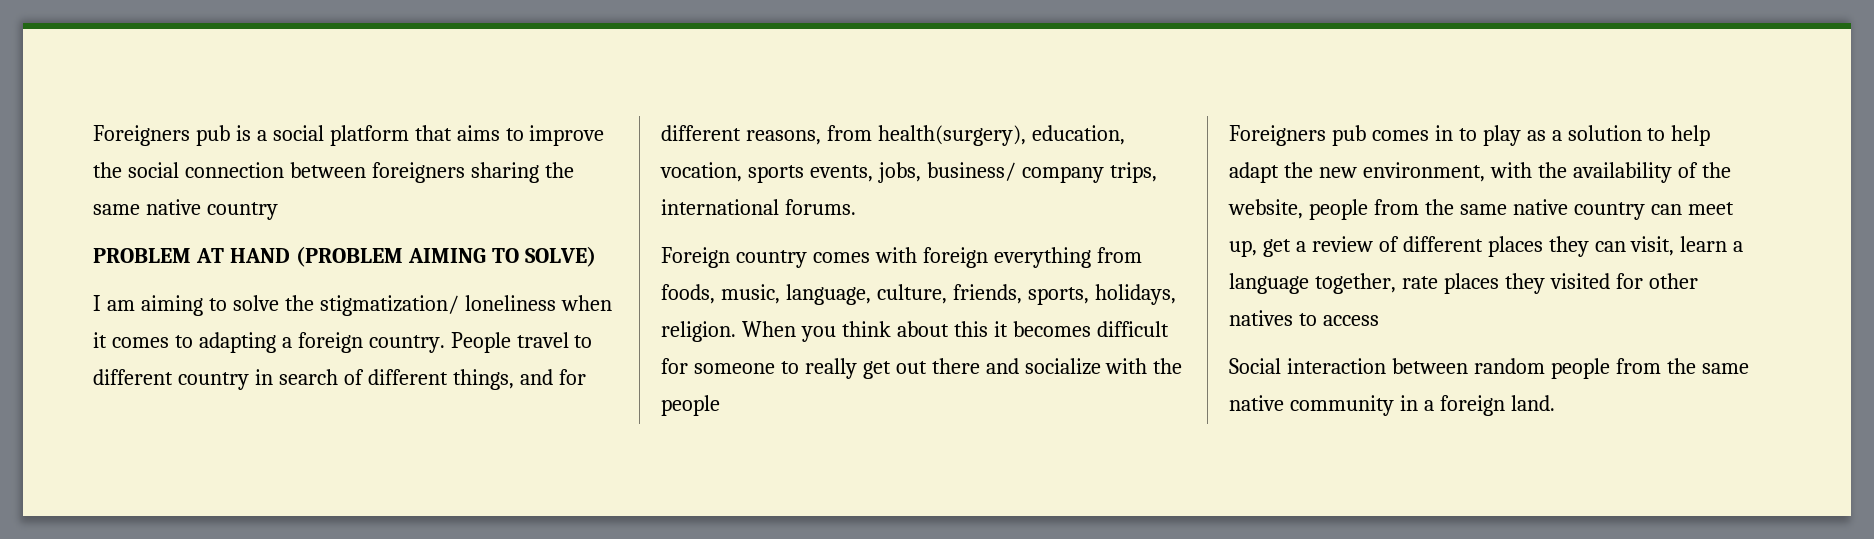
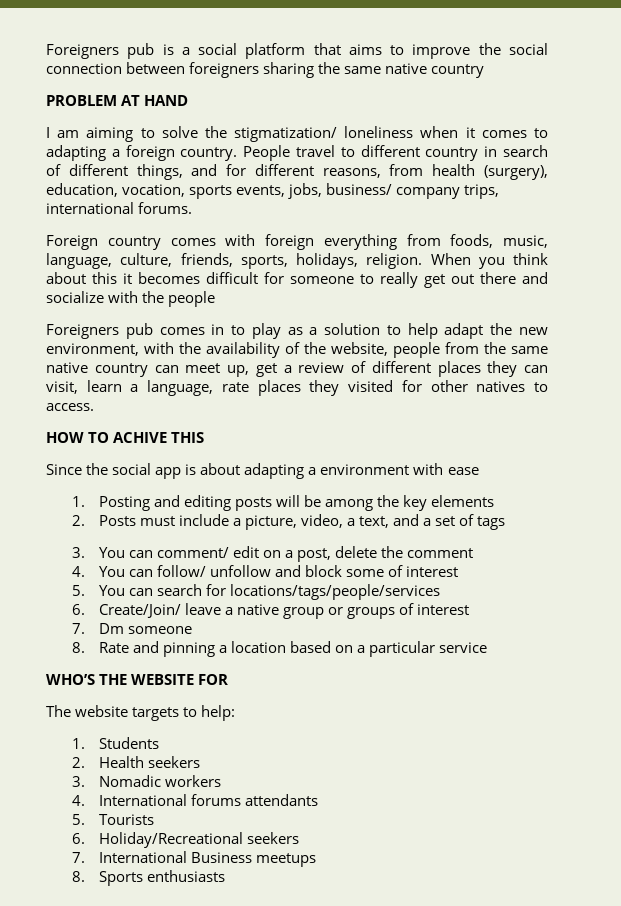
[295,246,596,267] (PROBLEM AIMING TO SOLVE) -> (189, 100) none
[877,125,1026,146] health(surgery), -> [432,164,548,180] health (surgery),
[1229,273,1396,294] language together, -> [147,380,214,396] language,
[1322,315,1379,326] [1229,358,1749,379] [1229,395,1555,416] access // Social interaction between random people from the same native community in a foreign land. -> [46,403,94,411] [46,432,205,443] [46,463,479,479] [72,495,495,511] [72,514,506,530] [72,546,474,562] [72,565,458,577] [72,584,440,600] [72,603,469,619] [72,623,192,634] [72,641,488,657] [46,674,229,685] [46,705,236,721] [72,737,159,749] [72,756,200,768] [72,775,221,787] [72,794,318,806] [72,814,154,825] [72,832,299,848] [72,851,316,867] [72,870,225,886] access. // HOW TO ACHIVE THIS // Since the social app is about adapting a environment with ease // 1. Posting and editing posts will be among the key elements // 2. Posts must include a picture, video, a text, and a set of tags // 3. You can comment/ edit on a post, delete the comment // 4. You can follow/ unfollow and block some of interest // 5. You can search for locations/tags/people/services // 6. Create/Join/ leave a native group or groups of interest // 7. Dm someone // 8. Rate and pinning a location based on a particular service // WHO’S THE WEBSITE FOR // The website targets to help: // 1. Students // 2. Health seekers // 3. Nomadic workers // 4. International forums attendants // 5. Tourists // 6. Holiday/Recreational seekers // 7. International Business meetups // 8. Sports enthusiasts

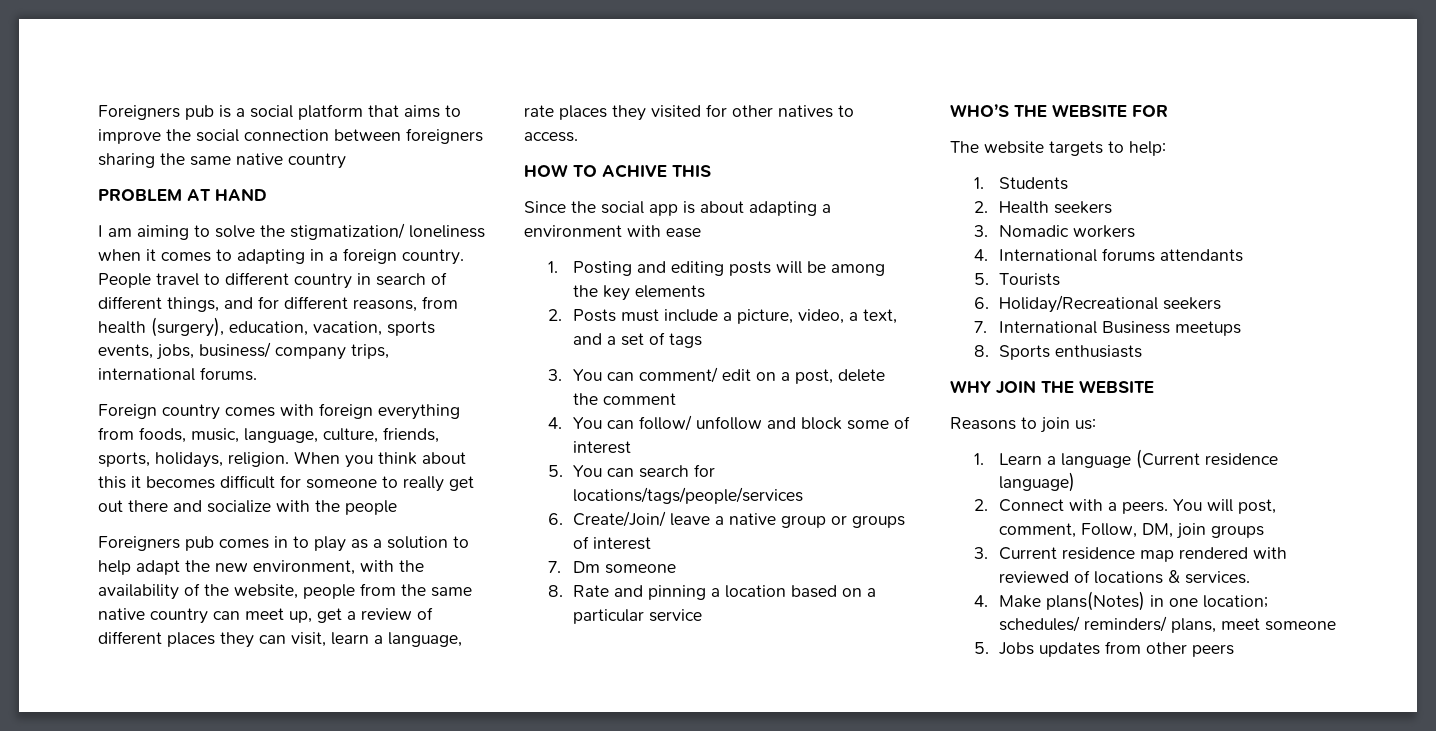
(106, 153) none -> [310,249,324,261] in
[122,184,186,197] vocation, -> [313,321,382,336] vacation,
(225, 876) none -> [950,380,1154,394] [950,417,1096,433] [974,449,1278,469] [998,472,1075,492] [974,499,1276,514] [998,523,1264,539] [974,547,1287,562] [998,570,1250,584] [974,591,1268,611] [998,616,1336,633] [974,641,1234,657] // WHY JOIN THE WEBSITE // Reasons to join us: // 1. Learn a language (Current residence language) // 2. Connect with a peers. You will post, comment, Follow, DM, join groups // 3. Current residence map rendered with reviewed of locations & services. // 4. Make plans(Notes) in one location; schedules/ reminders/ plans, meet someone // 5. Jobs updates from other peers

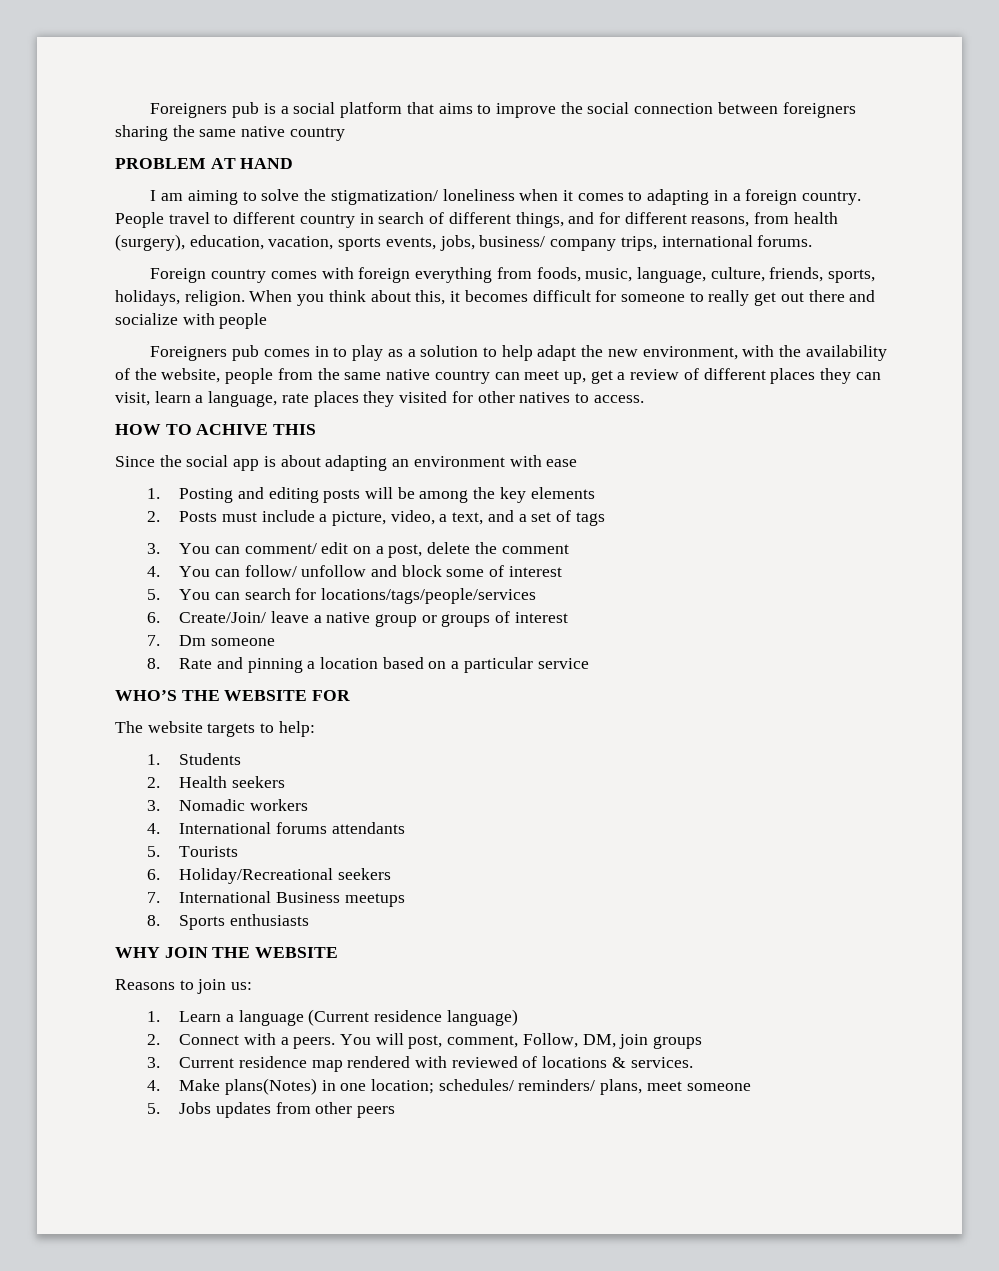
[98,476,126,489] this -> [415,290,446,305] this,
[315,500,340,512] the -> (215, 319) none
[822,204,831,213] a -> [392,459,410,467] an

